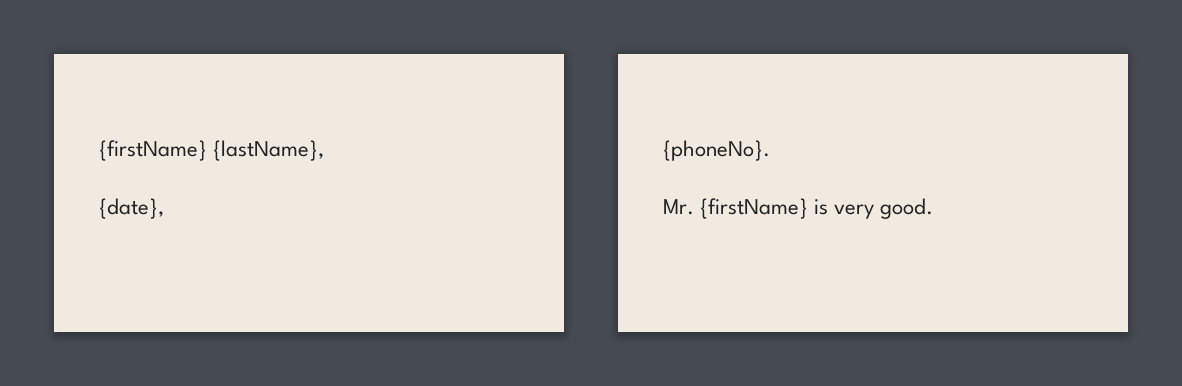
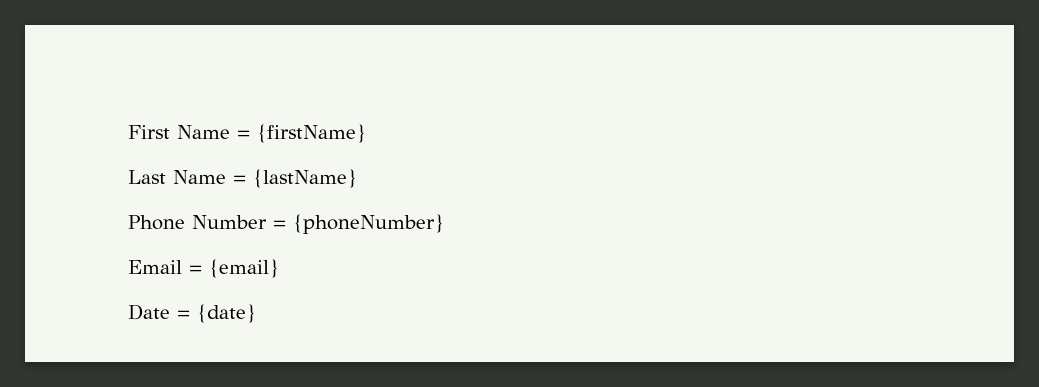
[99,140,325,161] [99,198,164,219] [663,140,770,161] [663,198,934,219] {firstName} {lastName}, // {date}, // {phoneNo}. // Mr. {firstName} is very good. -> [128,124,366,143] [128,169,357,188] [128,214,444,234] [128,259,279,278] [128,304,256,323] First Name = {firstName} // Last Name = {lastName} // Phone Number = {phoneNumber} // Email = {email} // Date = {date}

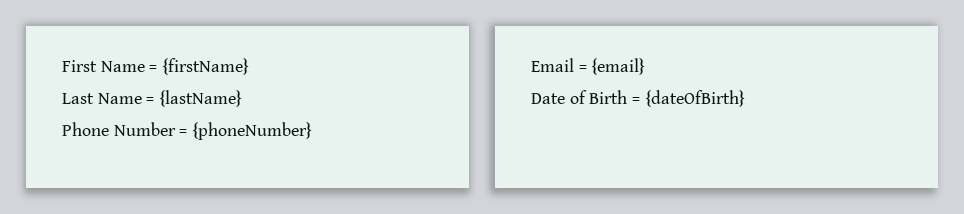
[177,304,256,323] = {date} -> [569,90,745,107] of Birth = {dateOfBirth}

